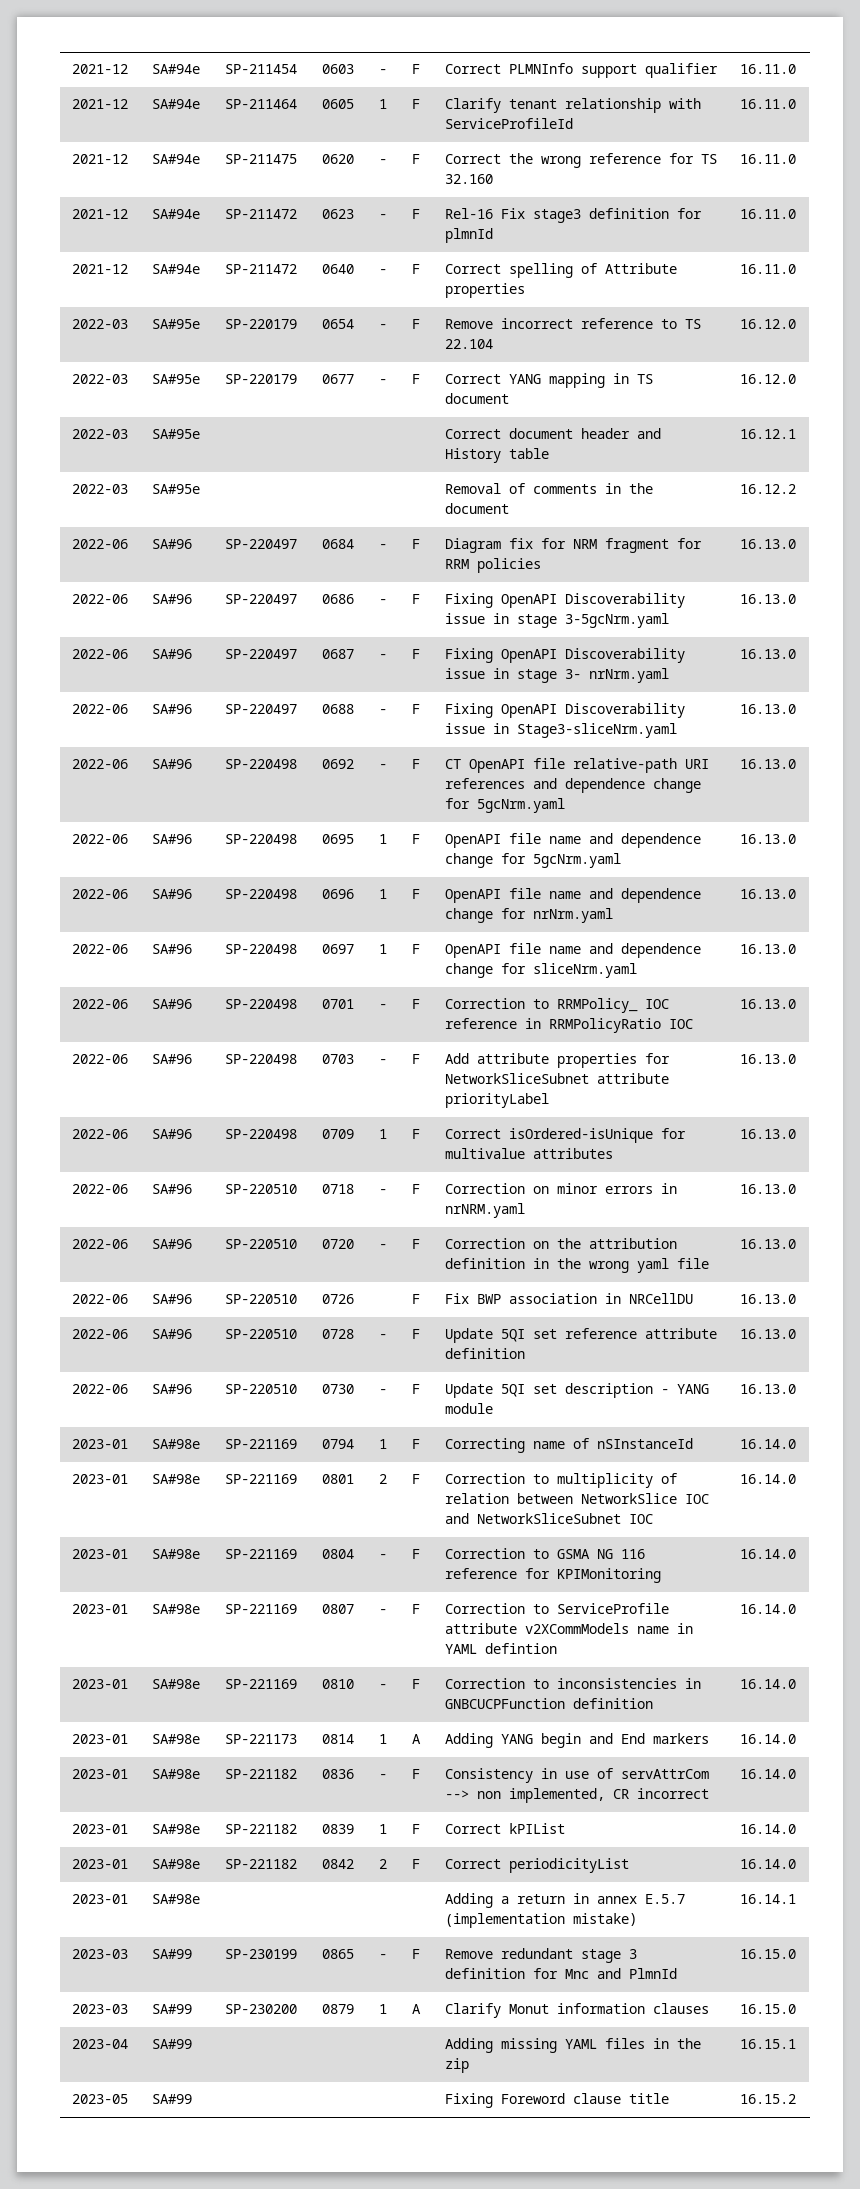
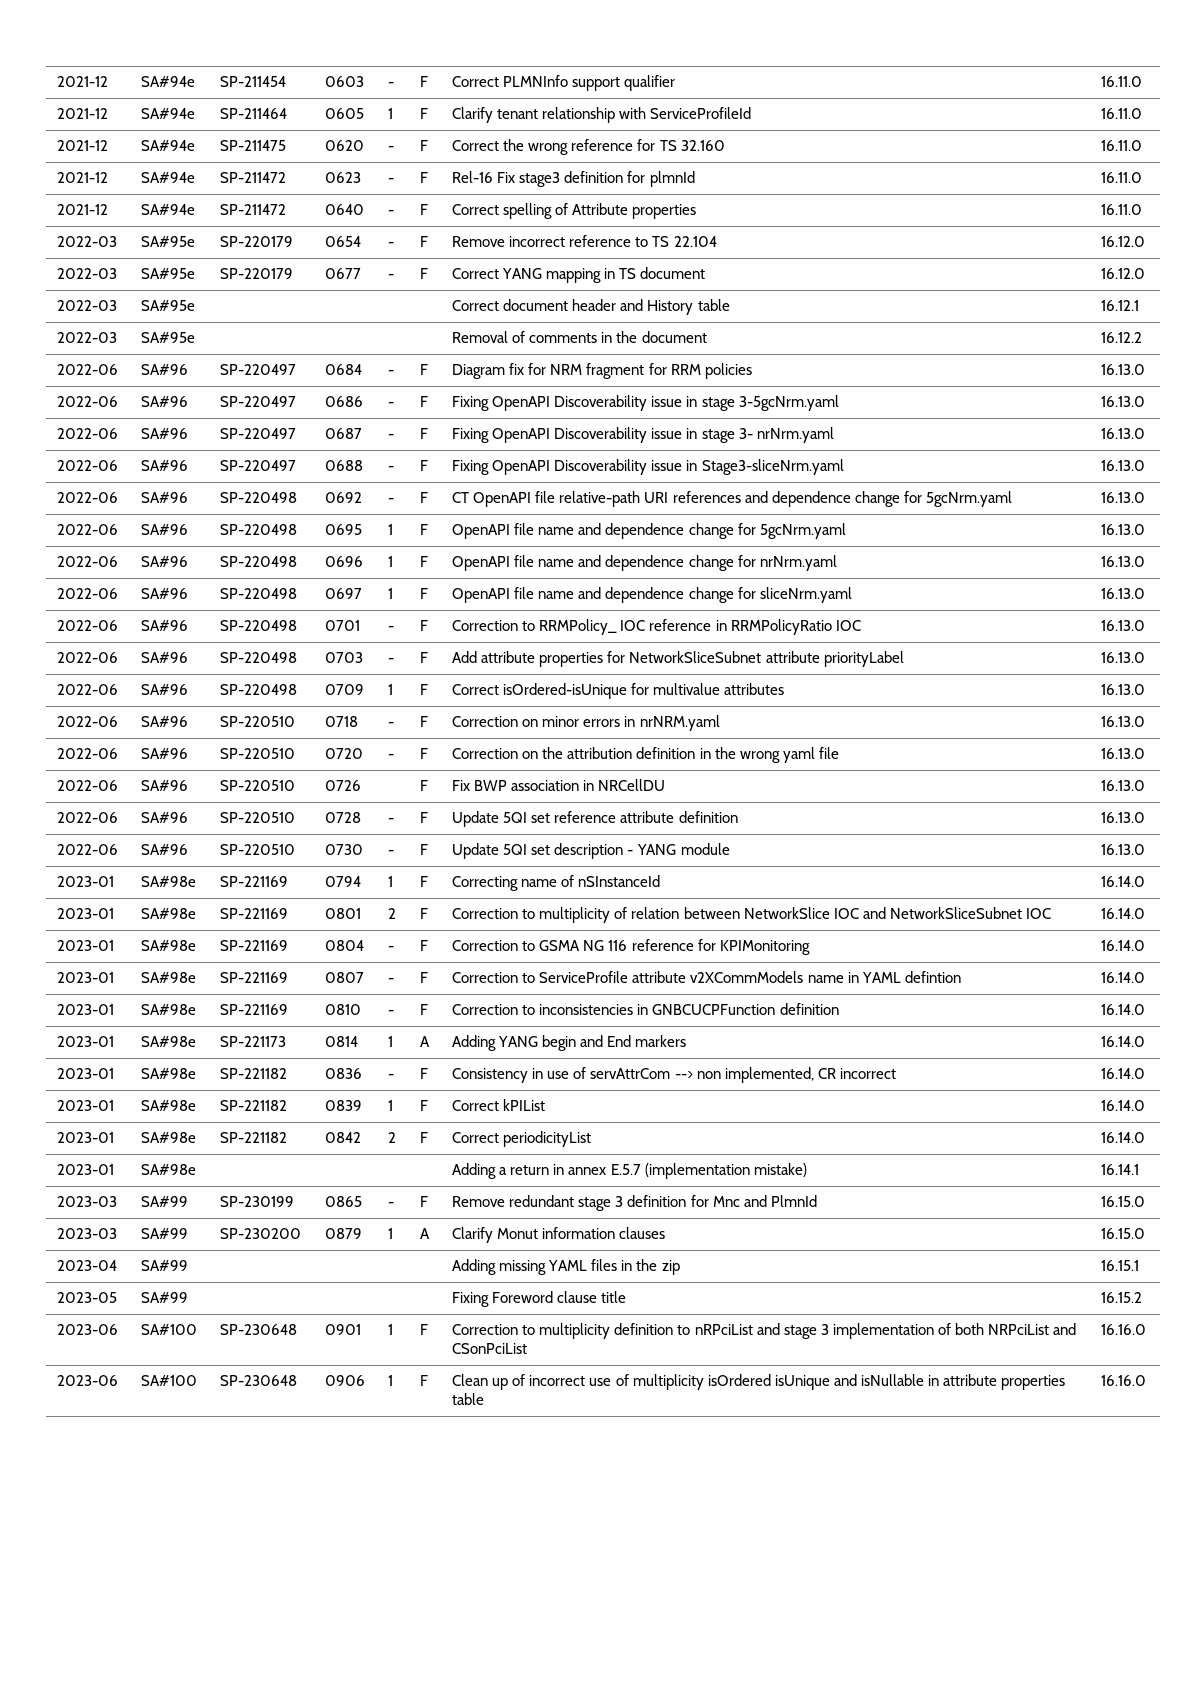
(796, 2099) none -> [57,1324,119,1335] [141,1324,198,1335] [220,1324,298,1335] [325,1324,362,1335] [388,1324,394,1335] [420,1324,429,1335] [452,1323,1076,1339] [452,1343,528,1354] [1101,1324,1147,1335] [57,1375,119,1386] [141,1375,198,1386] [220,1375,298,1386] [325,1375,366,1386] [388,1375,394,1386] [420,1375,429,1386] [452,1374,1065,1390] [452,1393,485,1405] [1101,1375,1147,1386] // 2023-06 | SA#100 | SP-230648 | 0901 | 1 | F | Correction to multiplicity definition to nRPciList and stage 3 implementation of both NRPciList and CSonPciList | 16.16.0 // 2023-06 | SA#100 | SP-230648 | 0906 | 1 | F | Clean up of incorrect use of multiplicity isOrdered isUnique and isNullable in attribute properties table | 16.16.0

